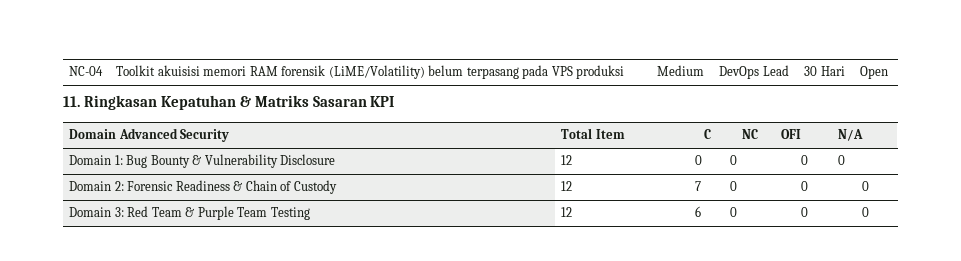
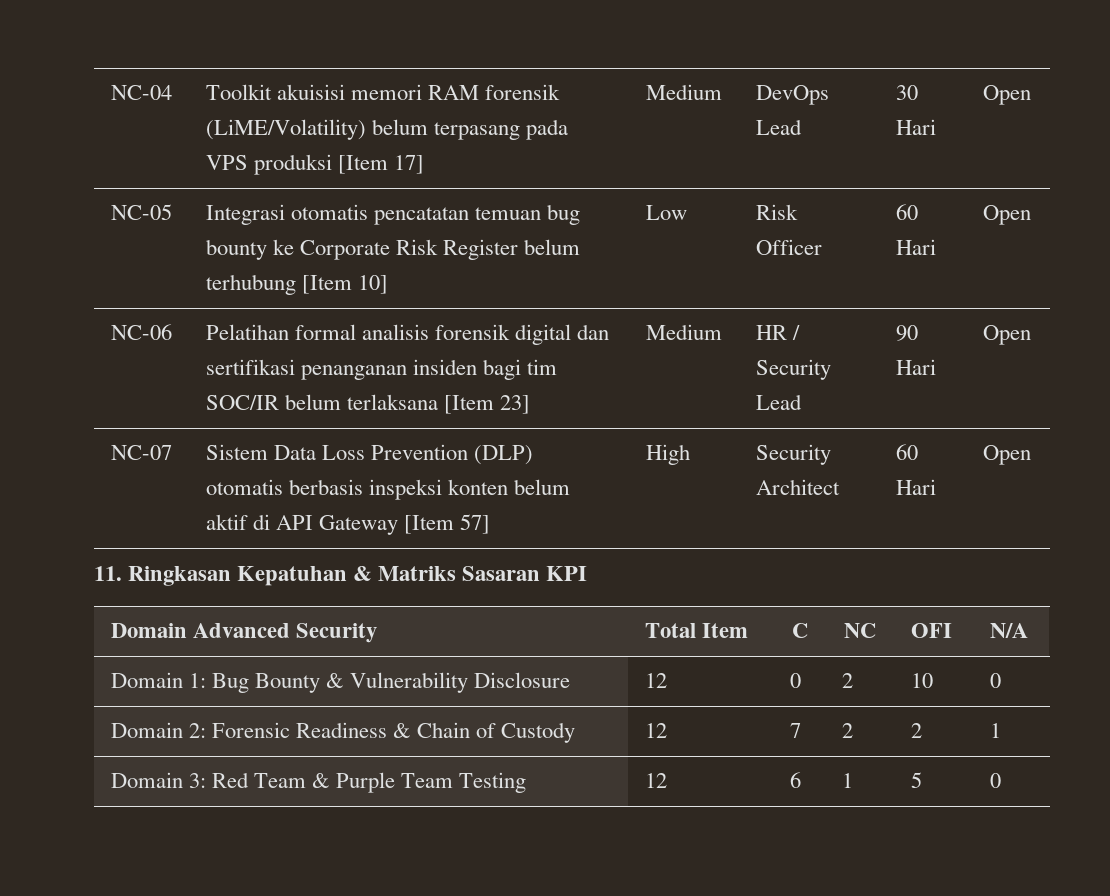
(625, 72) none -> [337,155,424,174] [Item 17]
(889, 72) none -> [110,204,172,220] [205,204,580,225] [205,239,580,260] [205,274,388,295] [645,205,687,220] [755,204,798,220] [755,239,822,255] [895,204,918,220] [895,239,936,255] [982,205,1031,225] [110,324,172,340] [205,324,609,345] [205,359,557,380] [205,394,530,414] [645,324,722,340] [755,325,800,340] [755,359,831,380] [755,394,802,410] [895,325,918,341] [895,359,936,375] [982,325,1031,345] [110,445,172,460] [205,444,533,465] [205,479,570,500] [205,514,490,535] [645,444,690,465] [755,444,831,465] [755,479,840,495] [895,444,918,460] [895,479,936,495] [982,445,1031,465] // NC-05 | Integrasi otomatis pencatatan temuan bug bounty ke Corporate Risk Register belum terhubung [Item 10] | Low | Risk Officer | 60 Hari | Open // NC-06 | Pelatihan formal analisis forensik digital dan sertifikasi penanganan insiden bagi tim SOC/IR belum terlaksana [Item 23] | Medium | HR / Security Lead | 90 Hari | Open // NC-07 | Sistem Data Loss Prevention (DLP) otomatis berbasis inspeksi konten belum aktif di API Gateway [Item 57] | High | Security Architect | 60 Hari | Open
[730,155,738,165] [800,155,808,165] 0 | 0 -> [841,673,853,688] [910,673,933,688] 2 | 10
[730,181,738,191] [800,181,808,191] [861,181,869,191] 0 | 0 | 0 -> [841,723,853,738] [910,723,922,738] [989,723,1001,738] 2 | 2 | 1
[730,207,738,217] [800,207,808,217] [861,207,869,217] 0 | 0 | 0 -> [841,773,853,788] [910,772,922,788] [989,773,1001,788] 1 | 5 | 0

